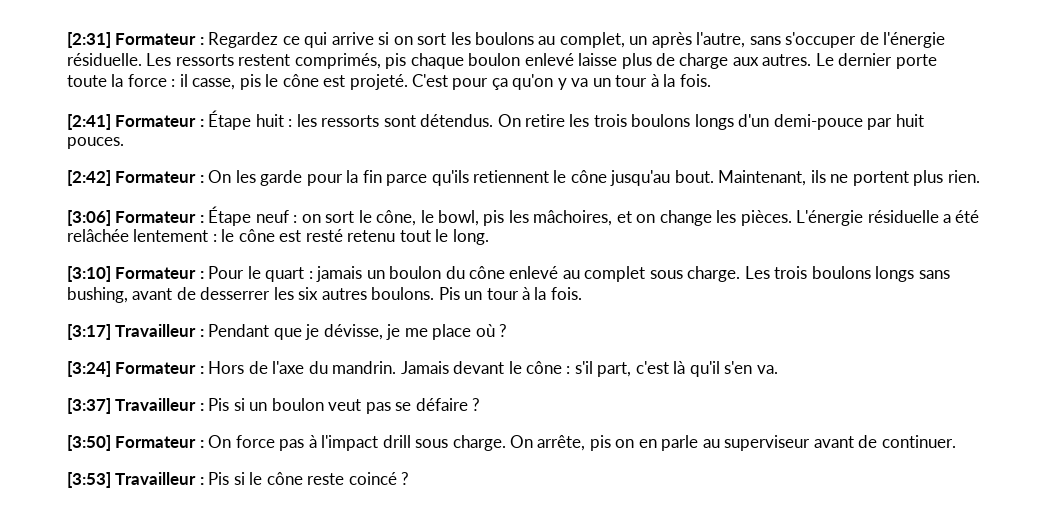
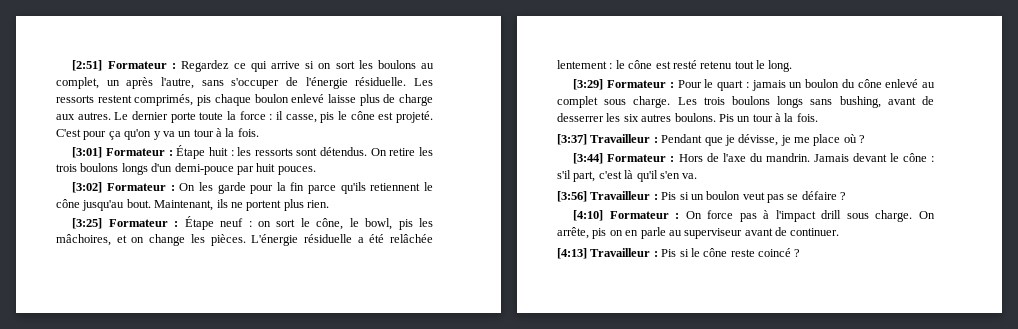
[67,32,111,48] [2:31] -> [72,60,103,71] [2:51]
[67,114,111,130] [2:41] -> [72,147,103,158] [3:01]
[67,170,111,186] [2:42] -> [72,182,103,193] [3:02]
[67,210,111,226] [3:06] -> [72,218,103,229] [3:25]
[67,266,111,282] [3:10] -> [573,79,604,90] [3:29]
[67,324,111,340] [3:17] -> [557,134,587,145] [3:37]
[67,361,111,377] [3:24] -> [573,153,604,164] [3:44]
[67,398,111,414] [3:37] -> [557,191,587,202] [3:56]
[67,435,111,451] [3:50] -> [573,210,604,221] [4:10]
[67,472,111,488] [3:53] -> [557,248,587,259] [4:13]

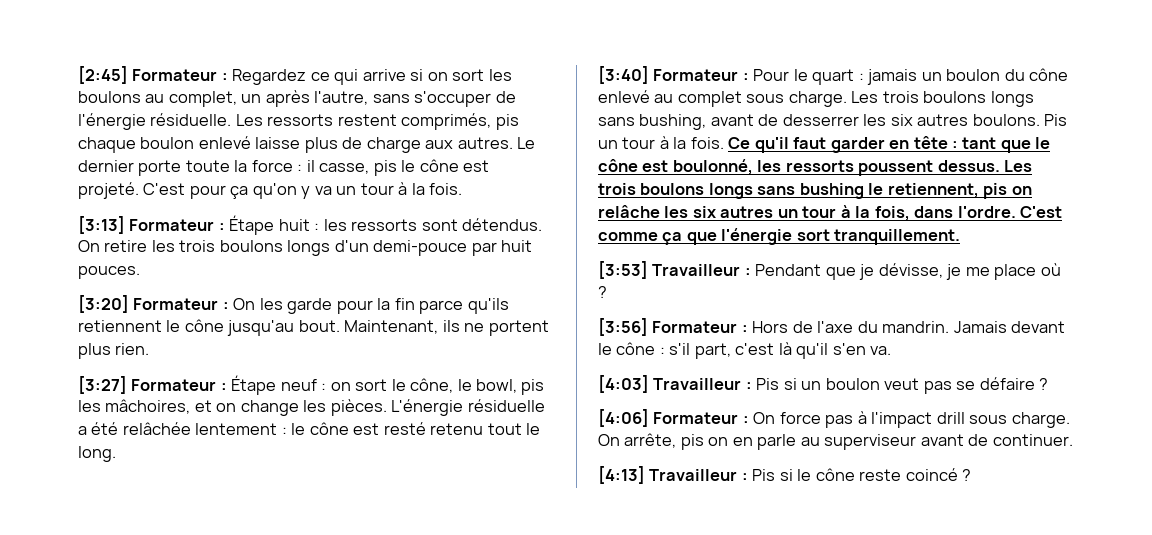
[72,60,103,71] [2:51] -> [78,66,128,84] [2:45]
[72,147,103,158] [3:01] -> [78,216,125,234] [3:13]
[72,182,103,193] [3:02] -> [78,295,129,313] [3:20]
[72,218,103,229] [3:25] -> [78,376,127,394] [3:27]
[573,79,604,90] [3:29] -> [598,66,649,84] [3:40]
[557,134,587,145] // [3:37] -> [728,136,1051,153] [598,159,1033,176] [598,183,1032,199] [598,205,1063,221] [598,228,961,245] [598,261,648,279] Ce qu'il faut garder en tête : tant que le cône est boulonné, les ressorts poussent dessus. Les trois boulons longs sans bushing le retiennent, pis on relâche les six autres un tour à la fois, dans l'ordre. C'est comme ça que l'énergie sort tranquillement. // [3:53]
[573,153,604,164] [3:44] -> [598,318,648,336] [3:56]
[557,191,587,202] [3:56] -> [598,375,649,393] [4:03]
[573,210,604,221] [4:10] -> [598,409,649,427] [4:06]

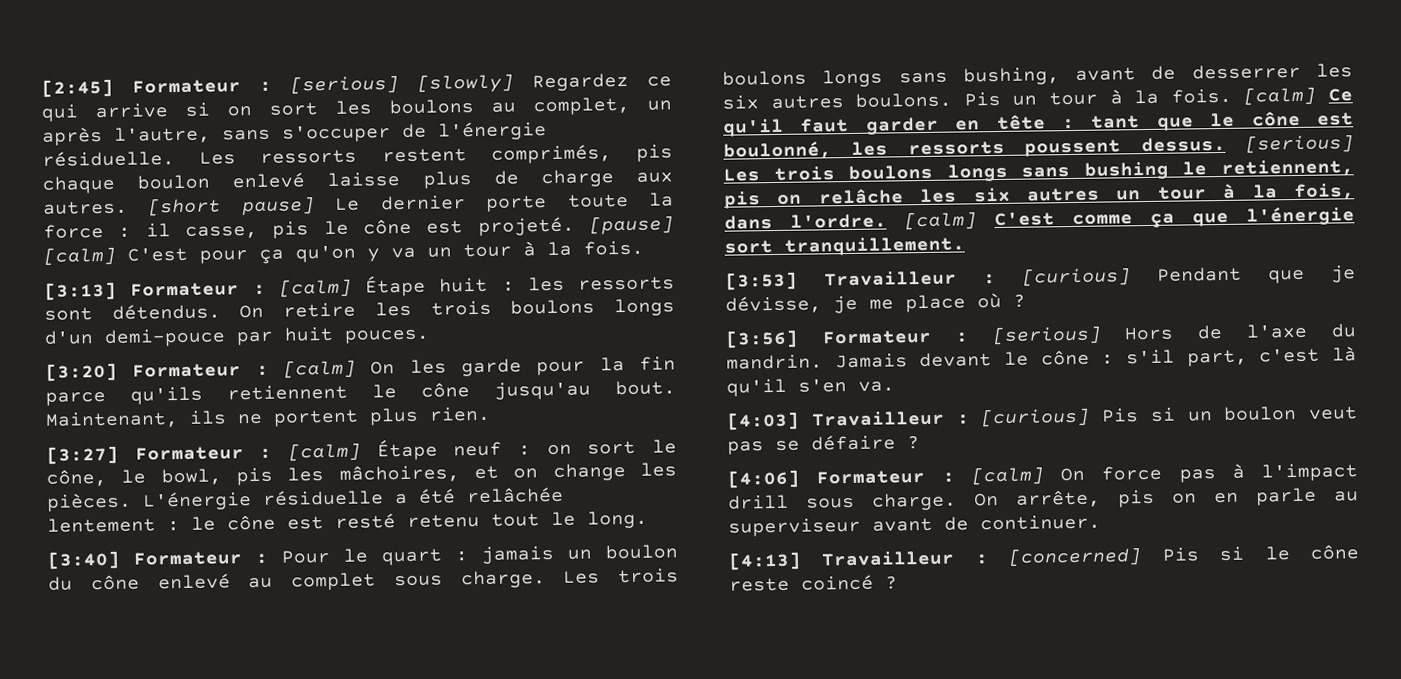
(228, 77) none -> [290,73,514,95] [serious] [slowly]
(513, 143) none -> [148,196,315,217] [short pause]
(139, 190) none -> [589,215,674,235] [43,246,116,266] [pause] [calm]
(225, 227) none -> [278,278,352,298] [calm]
(229, 306) none -> [283,359,356,379] [calm]
(227, 387) none -> [288,442,361,462] [calm]
(724, 143) none -> [1243,86,1317,106] [calm]
(1000, 166) none -> [1245,134,1354,154] [serious]
(1016, 212) none -> [904,211,977,231] [calm]
(751, 272) none -> [1022,267,1131,287] [curious]
(748, 329) none -> [991,325,1102,346] [serious]
(752, 386) none -> [980,407,1091,428] [curious]
(749, 420) none -> [970,466,1044,486] [calm]
(748, 477) none -> [1008,547,1143,567] [concerned]

